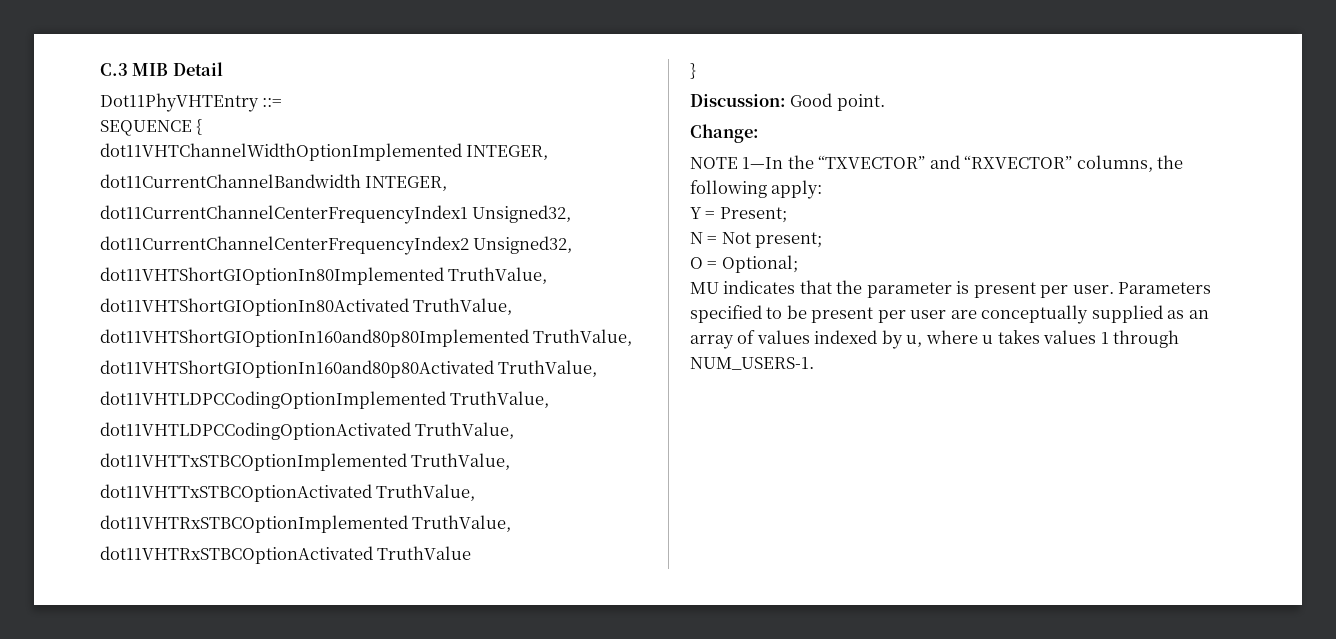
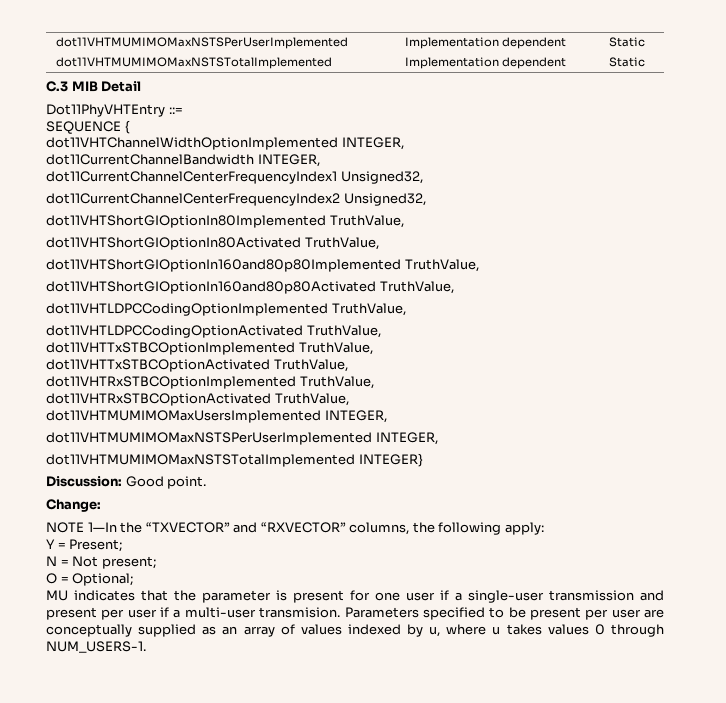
(100, 69) none -> [56,37,349,49] [405,37,567,49] [609,37,646,47] [56,57,333,69] [405,57,567,69] [609,57,646,67] dot11VHTMUMIMOMaxNSTSPerUserImplemented | Implementation dependent | Static // dot11VHTMUMIMOMaxNSTSTotalImplemented | Implementation dependent | Static //
[377,546,472,560] [690,63,696,79] TruthValue // } -> [274,393,349,406] [46,410,387,423] [46,432,438,445] [46,453,423,467] TruthValue, // dot11VHTMUMIMOMaxUsersImplemented INTEGER, // dot11VHTMUMIMOMaxNSTSPerUserImplemented INTEGER, // dot11VHTMUMIMOMaxNSTSTotalImplemented INTEGER}
[1040,285,1114,298] per user. -> [350,590,664,603] [46,607,341,620] for one user if a single-user transmission and present per user if a multi-user transmision.
[1100,332,1109,344] 1 -> [594,624,605,635] 0

